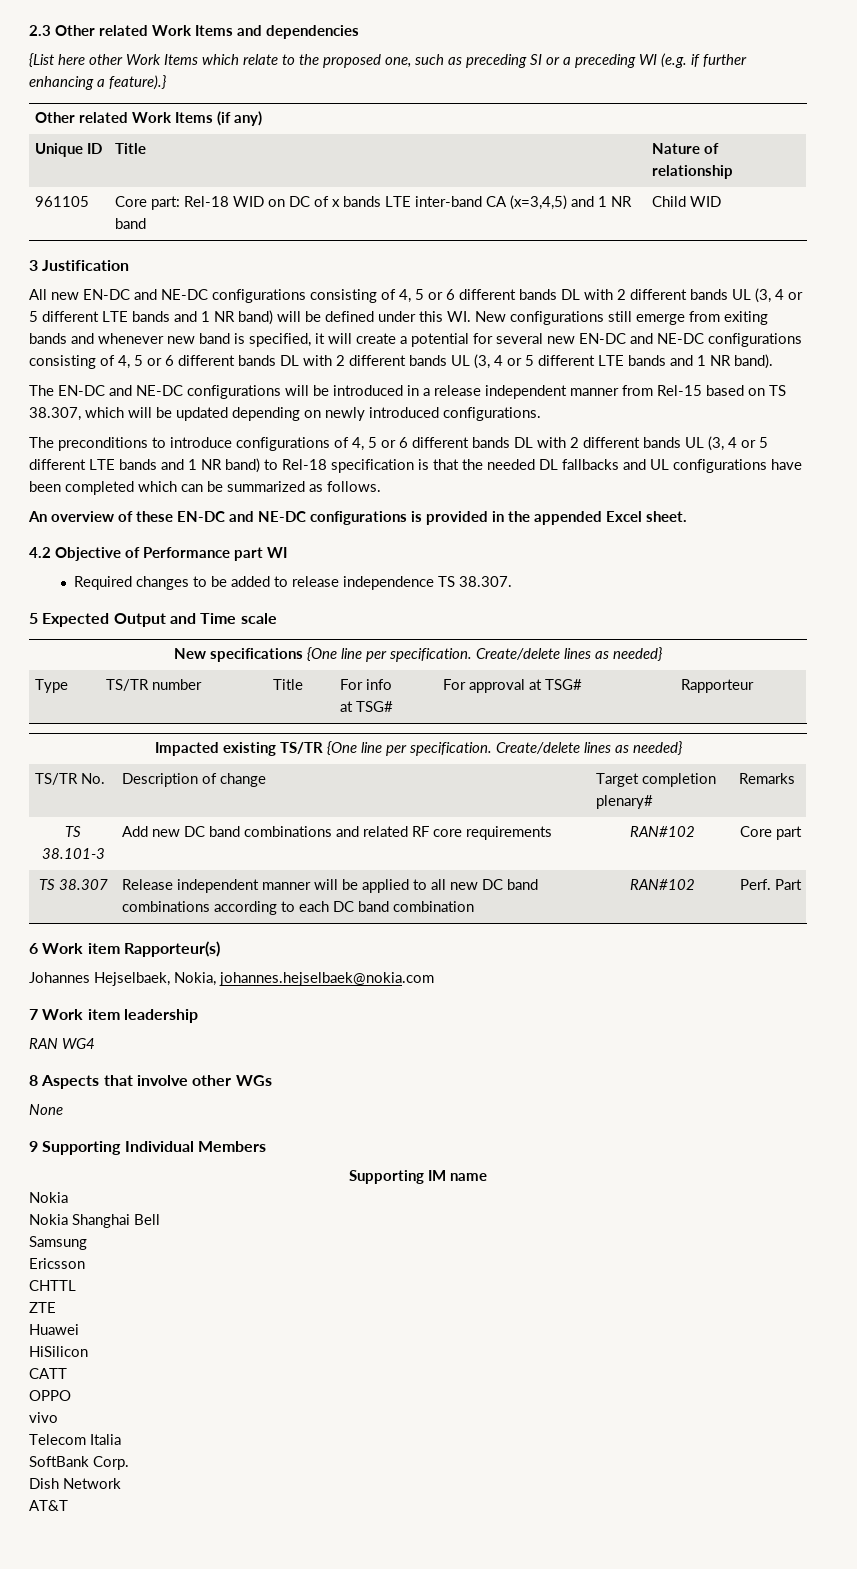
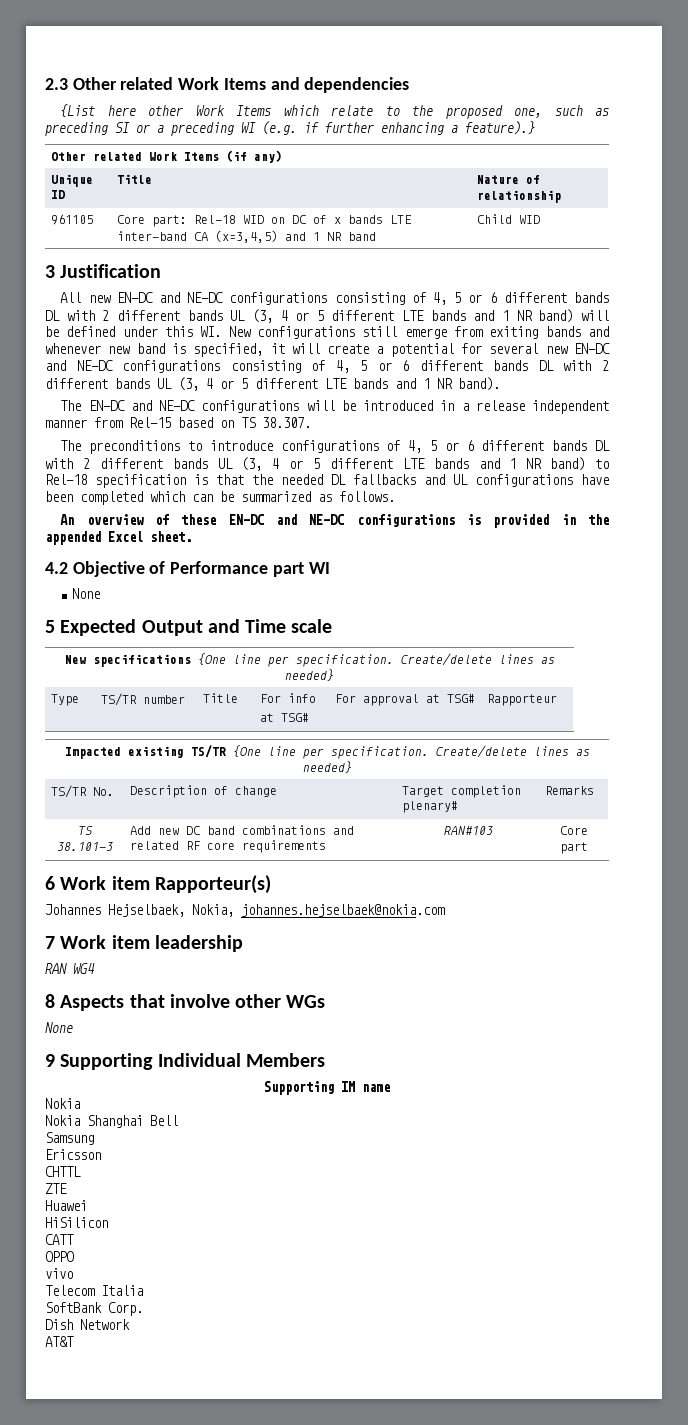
[29,407,541,421] 38.307, which will be updated depending on newly introduced configurations. -> [262,417,311,428] 38.307.
[73,576,512,590] // Required changes to be added to release independence TS 38.307. -> [72,588,101,599] // None
[629,826,695,837] RAN#102 -> [443,826,493,835] RAN#103
[38,879,108,890] [122,879,539,893] [122,901,475,915] [629,879,695,890] [739,879,802,890] // TS 38.307 | Release independent manner will be applied to all new DC band combinations according to each DC band combination | RAN#102 | Perf. Part -> (588, 848) none

